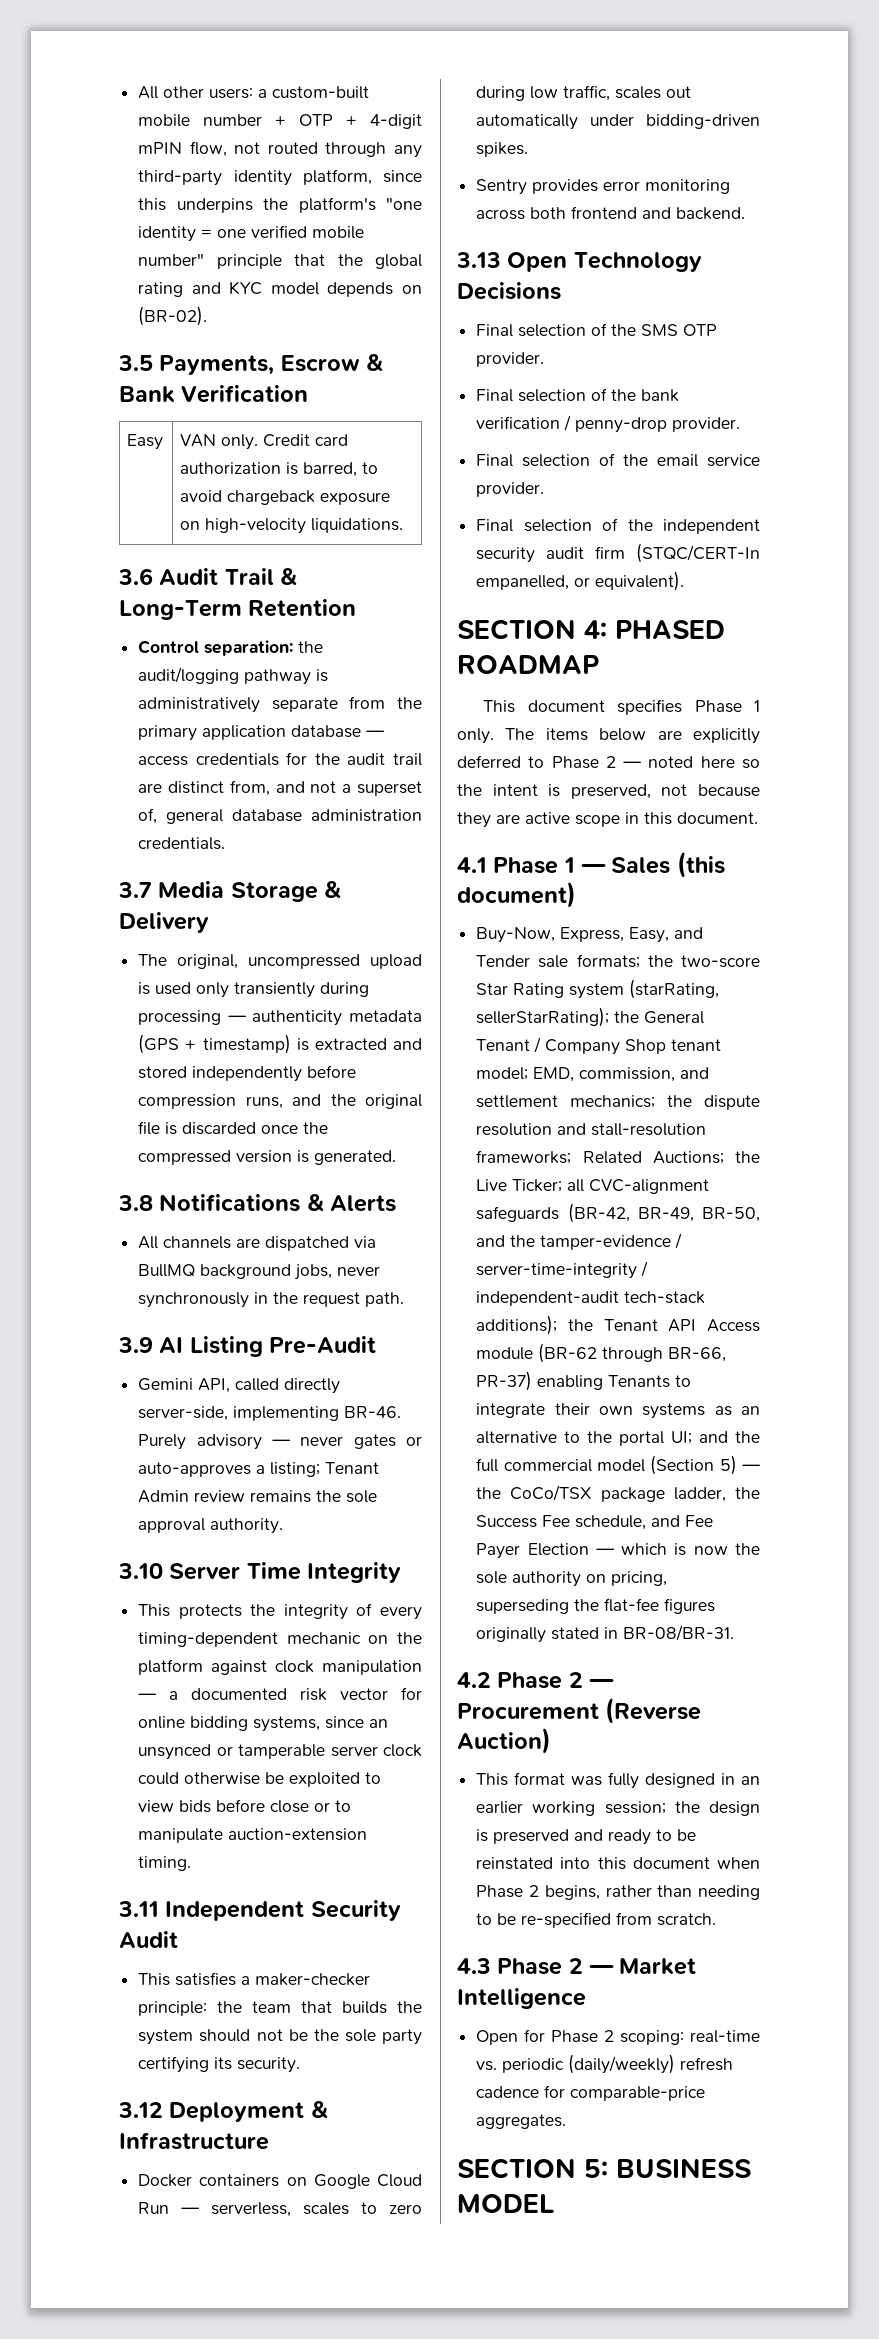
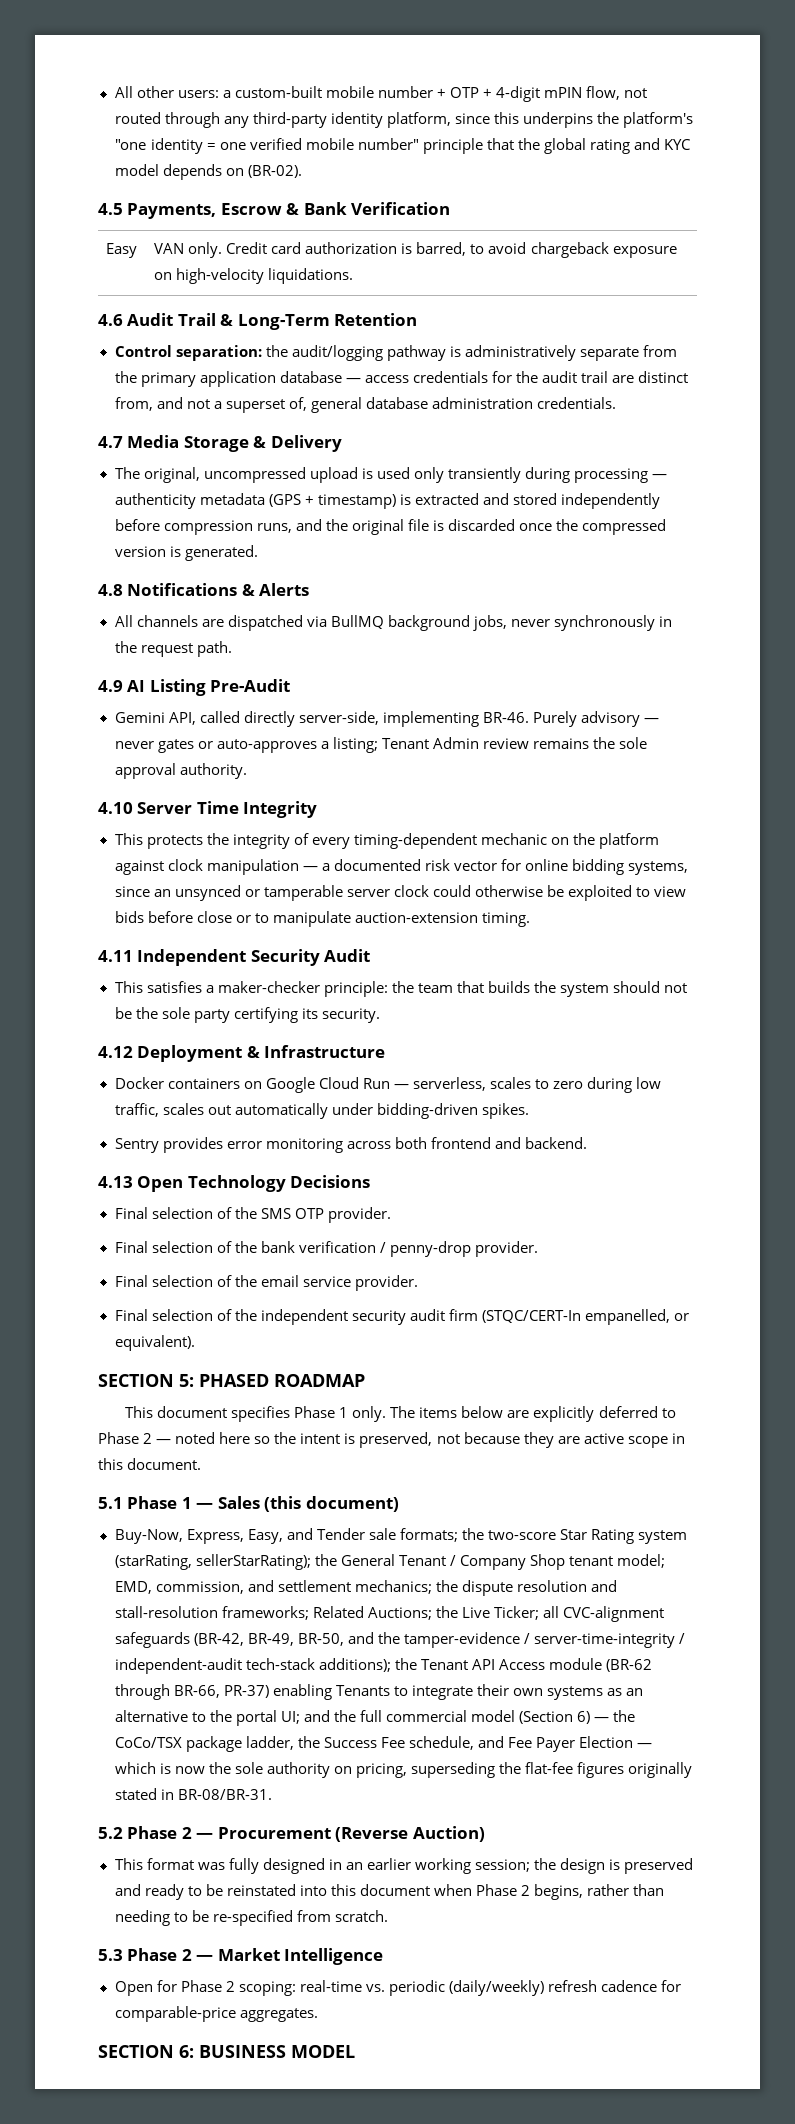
[118,355,153,371] 3.5 -> [98,203,123,215] 4.5
[118,568,153,585] 3.6 -> [98,314,123,326] 4.6
[118,882,152,898] 3.7 -> [98,436,123,448] 4.7
[118,1195,153,1211] 3.8 -> [98,584,123,596] 4.8
[118,1337,153,1353] 3.9 -> [98,680,123,692] 4.9
[118,1563,163,1579] 3.10 -> [98,802,133,814] 4.10
[118,1901,159,1917] 3.11 -> [98,950,133,962] 4.11
[118,2102,163,2118] 3.12 -> [98,1046,133,1058] 4.12
[456,252,501,268] 3.13 -> [98,1176,133,1188] 4.13
[584,620,607,639] 4: -> [179,1374,194,1387] 5:
[457,857,487,873] 4.1 -> [98,1497,123,1509] 5.1
[719,1455,737,1475] 5) -> [577,1711,591,1724] 6)
[457,1672,491,1688] 4.2 -> [98,1827,123,1839] 5.2
[457,1958,491,1974] 4.3 -> [98,1949,123,1961] 5.3
[584,2159,608,2178] 5: -> [179,2045,194,2058] 6:

